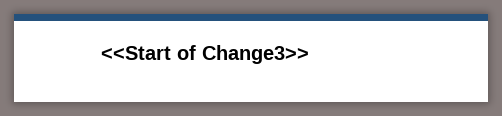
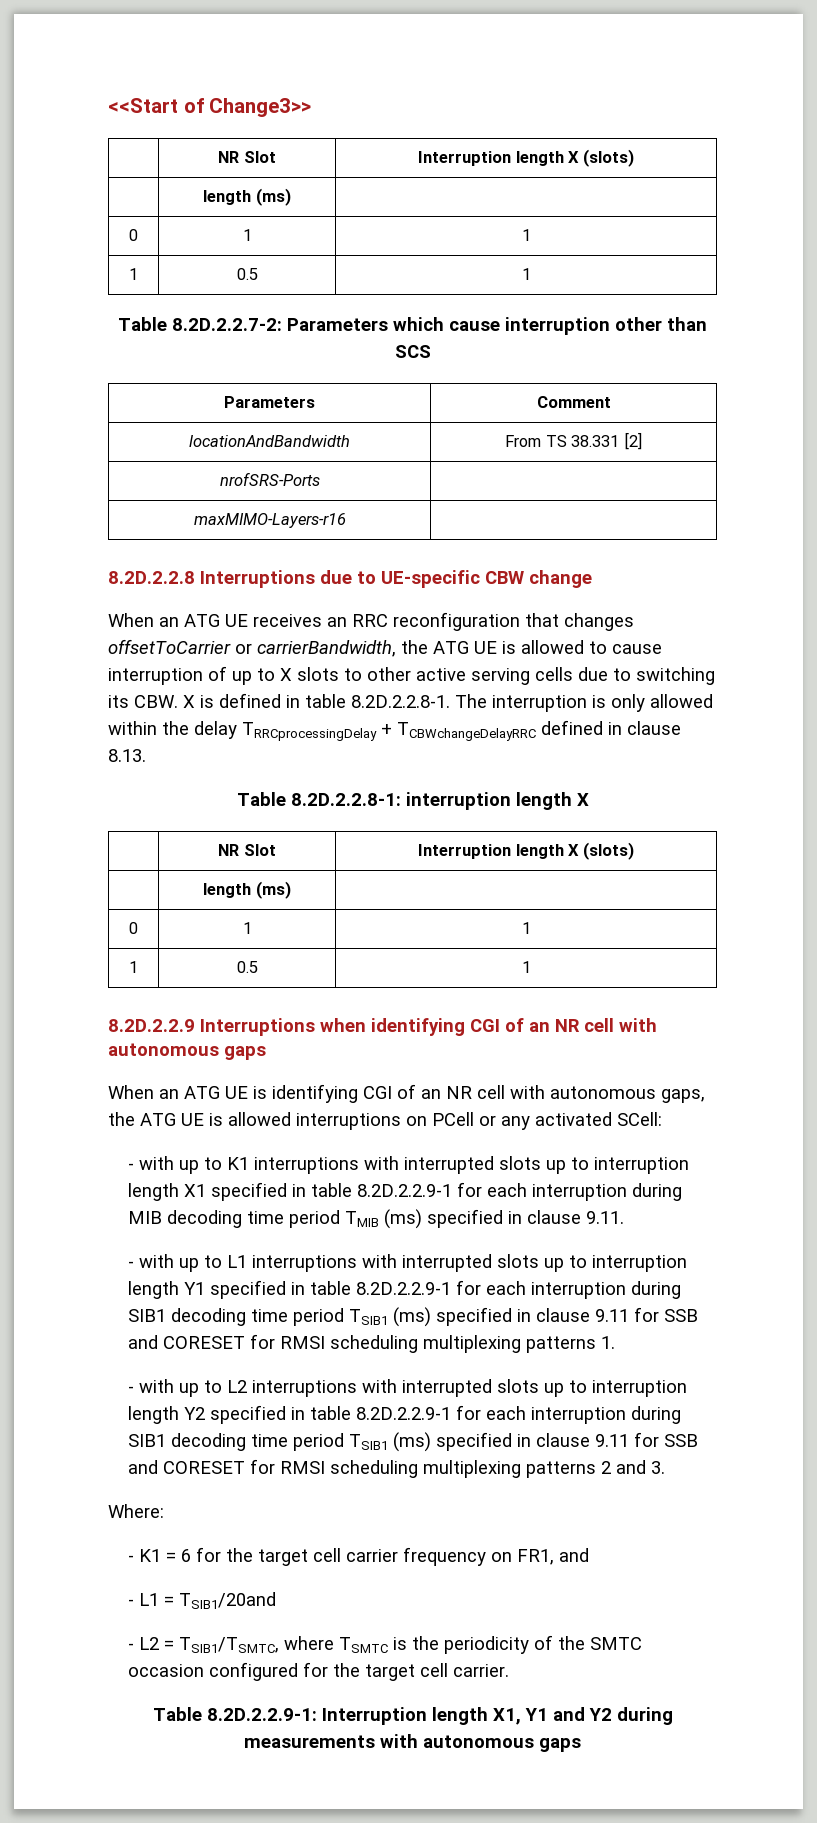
(309, 54) none -> [218,151,276,163] [418,149,634,167] [203,188,291,206] [129,229,138,241] [242,229,252,241] [521,229,531,241] [129,268,138,280] [236,268,258,280] [521,268,531,280] [118,317,707,335] [394,345,431,358] [224,396,315,408] [536,396,611,408] [189,435,350,447] [505,432,642,450] [219,472,320,486] [193,513,346,528] [108,570,592,588] [108,612,634,631] [108,639,662,657] [108,666,715,685] [108,693,713,712] [108,720,681,741] [108,749,146,762] [236,792,589,810] [218,844,276,856] [418,842,634,860] [203,881,291,899] [129,922,138,934] [242,922,252,934] [521,922,531,934] [129,961,138,973] [236,961,258,973] [521,961,531,973] [108,1018,657,1036] [108,1043,266,1060] [108,1084,705,1103] [108,1112,662,1130] [128,1156,690,1174] [128,1182,683,1201] [128,1209,625,1229] [128,1254,688,1272] [128,1280,682,1299] [128,1307,699,1327] [128,1334,616,1353] [128,1379,688,1397] [128,1405,682,1424] [128,1432,699,1452] [128,1459,666,1478] [108,1504,164,1518] [128,1547,590,1566] [128,1592,277,1609] [128,1635,643,1654] [128,1662,510,1681] [152,1707,673,1725] [244,1734,581,1752] // | NR Slot | Interruption length X (slots) // | length (ms) | // 0 | 1 | 1 // 1 | 0.5 | 1 // Table 8.2D.2.2.7-2: Parameters which cause interruption other than SCS // Parameters | Comment // locationAndBandwidth | From TS 38.331 [2] // nrofSRS-Ports | // maxMIMO-Layers-r16 | // 8.2D.2.2.8 Interruptions due to UE-specific CBW change // When an ATG UE receives an RRC reconfiguration that changes offsetToCarrier or carrierBandwidth, the ATG UE is allowed to cause interruption of up to X slots to other active serving cells due to switching its CBW. X is defined in table 8.2D.2.2.8-1. The interruption is only allowed within the delay TRRCprocessingDelay + TCBWchangeDelayRRC defined in clause 8.13. // Table 8.2D.2.2.8-1: interruption length X // | NR Slot | Interruption length X (slots) // | length (ms) | // 0 | 1 | 1 // 1 | 0.5 | 1 // 8.2D.2.2.9 Interruptions when identifying CGI of an NR cell with autonomous gaps // When an ATG UE is identifying CGI of an NR cell with autonomous gaps, the ATG UE is allowed interruptions on PCell or any activated SCell: // - with up to K1 interruptions with interrupted slots up to interruption length X1 specified in table 8.2D.2.2.9-1 for each interruption during MIB decoding time period TMIB (ms) specified in clause 9.11. // - with up to L1 interruptions with interrupted slots up to interruption length Y1 specified in table 8.2D.2.2.9-1 for each interruption during SIB1 decoding time period TSIB1 (ms) specified in clause 9.11 for SSB and CORESET for RMSI scheduling multiplexing patterns 1. // - with up to L2 interruptions with interrupted slots up to interruption length Y2 specified in table 8.2D.2.2.9-1 for each interruption during SIB1 decoding time period TSIB1 (ms) specified in clause 9.11 for SSB and CORESET for RMSI scheduling multiplexing patterns 2 and 3. // Where: // - K1 = 6 for the target cell carrier frequency on FR1, and // - L1 = TSIB1/20and // - L2 = TSIB1/TSMTC, where TSMTC is the periodicity of the SMTC occasion configured for the target cell carrier. // Table 8.2D.2.2.9-1: Interruption length X1, Y1 and Y2 during measurements with autonomous gaps

